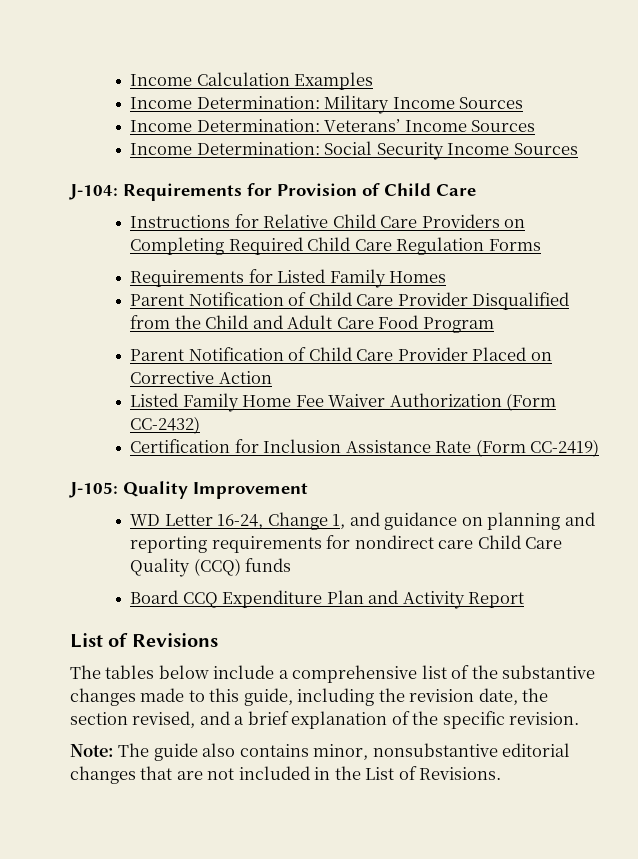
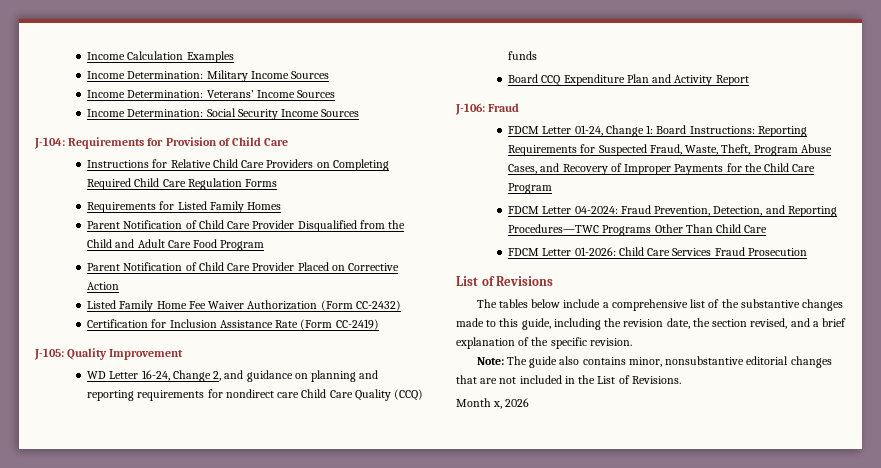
[332,514,346,529] 1, -> [213,371,222,381] 2,
(525, 600) none -> [455,103,520,115] [508,125,807,137] [508,144,832,156] [508,163,816,175] [508,183,553,194] [508,205,837,217] [508,224,768,236] [508,247,807,256] // J-106: Fraud // FDCM Letter 01-24, Change 1: Board Instructions: Reporting Requirements for Suspected Fraud, Waste, Theft, Program Abuse Cases, and Recovery of Improper Payments for the Child Care Program // FDCM Letter 04-2024: Fraud Prevention, Detection, and Reporting Procedures—TWC Programs Other Than Child Care // FDCM Letter 01-2026: Child Care Services Fraud Prosecution
(502, 773) none -> [456,398,530,409] // Month x, 2026

